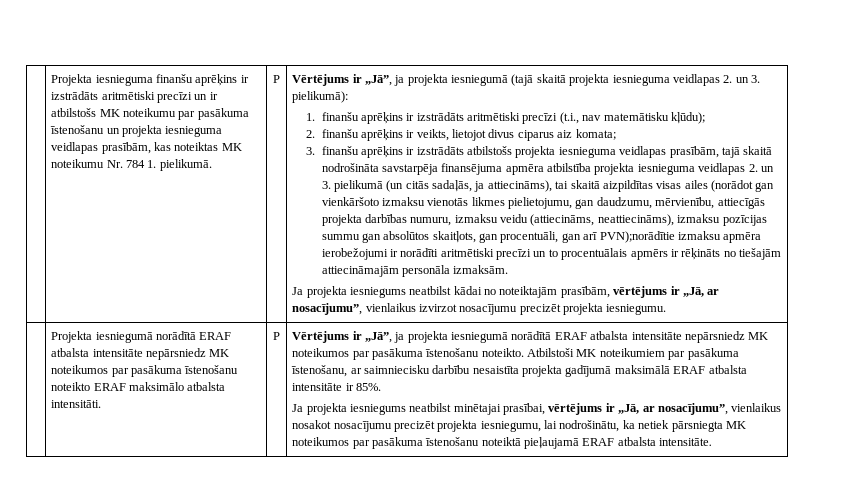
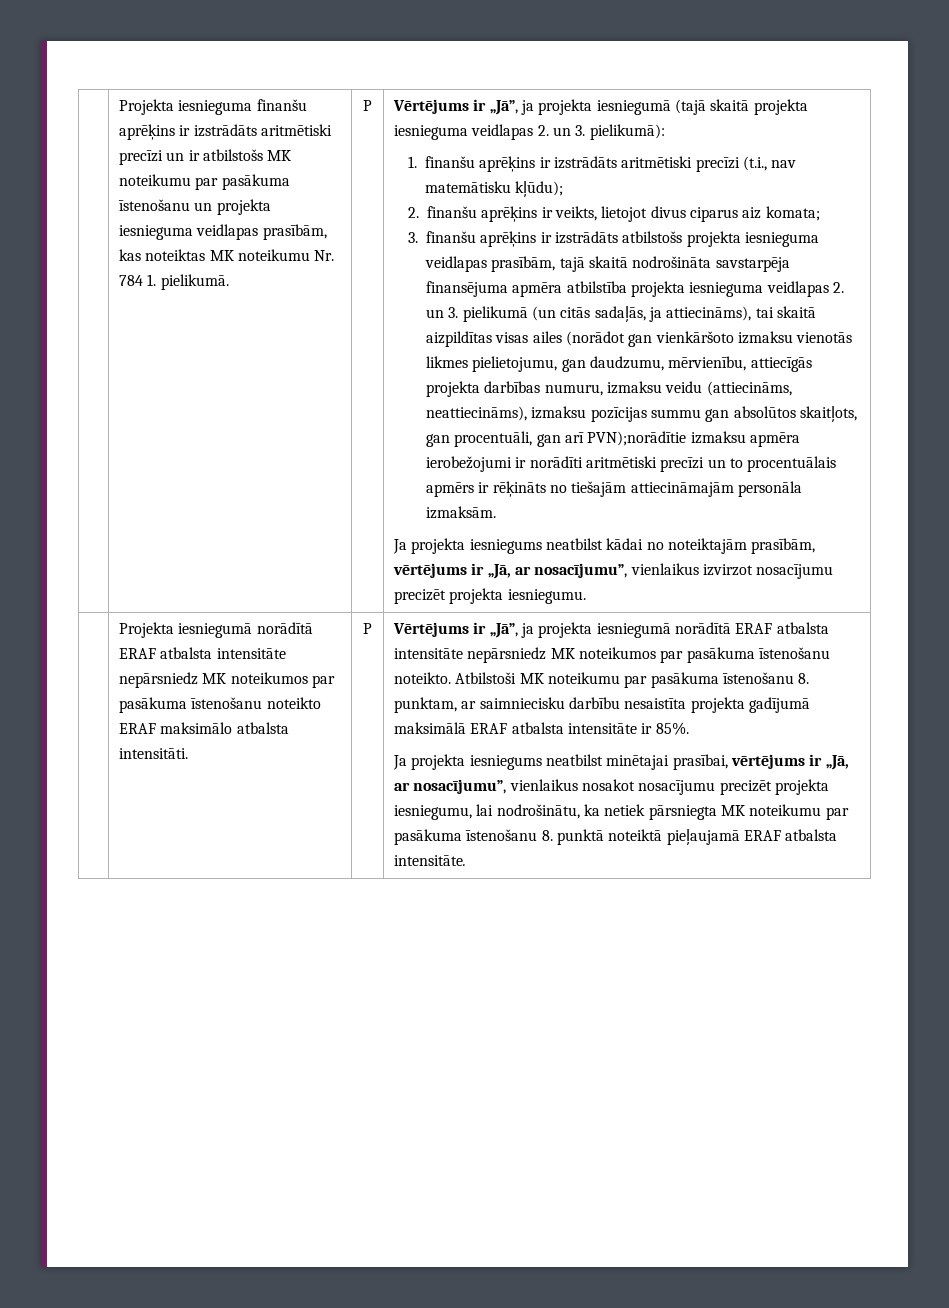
[599,348,739,360] [291,365,348,377] noteikumiem par pasākuma īstenošanu, -> [547,672,810,688] [393,697,457,713] noteikumu par pasākuma īstenošanu 8. punktam,
[292,437,480,449] noteikumos par pasākuma īstenošanu -> [749,804,849,820] [393,829,604,845] noteikumu par pasākuma īstenošanu 8. punktā

